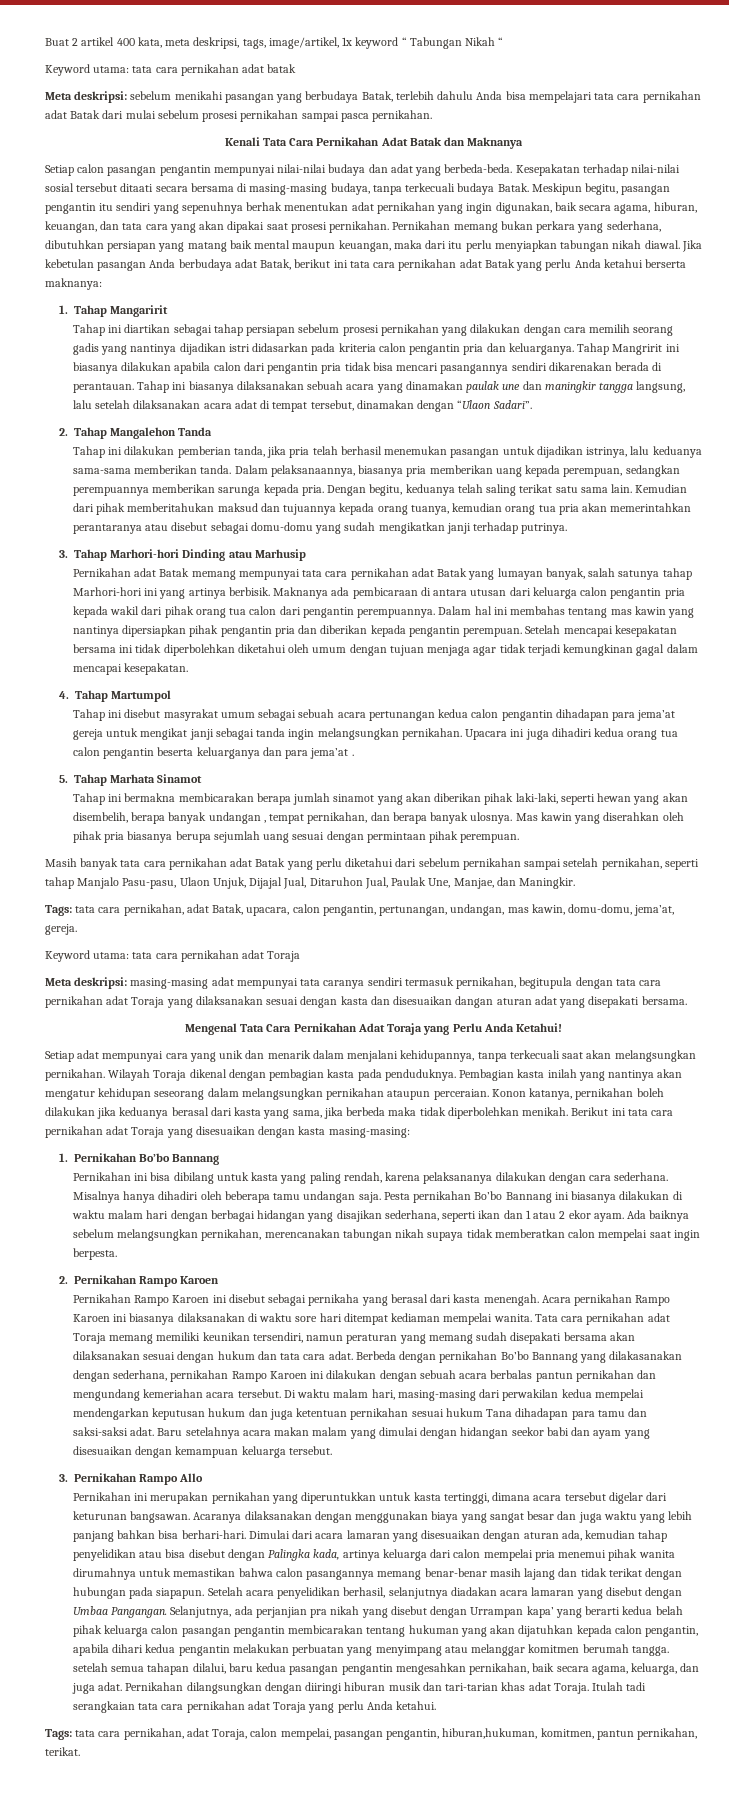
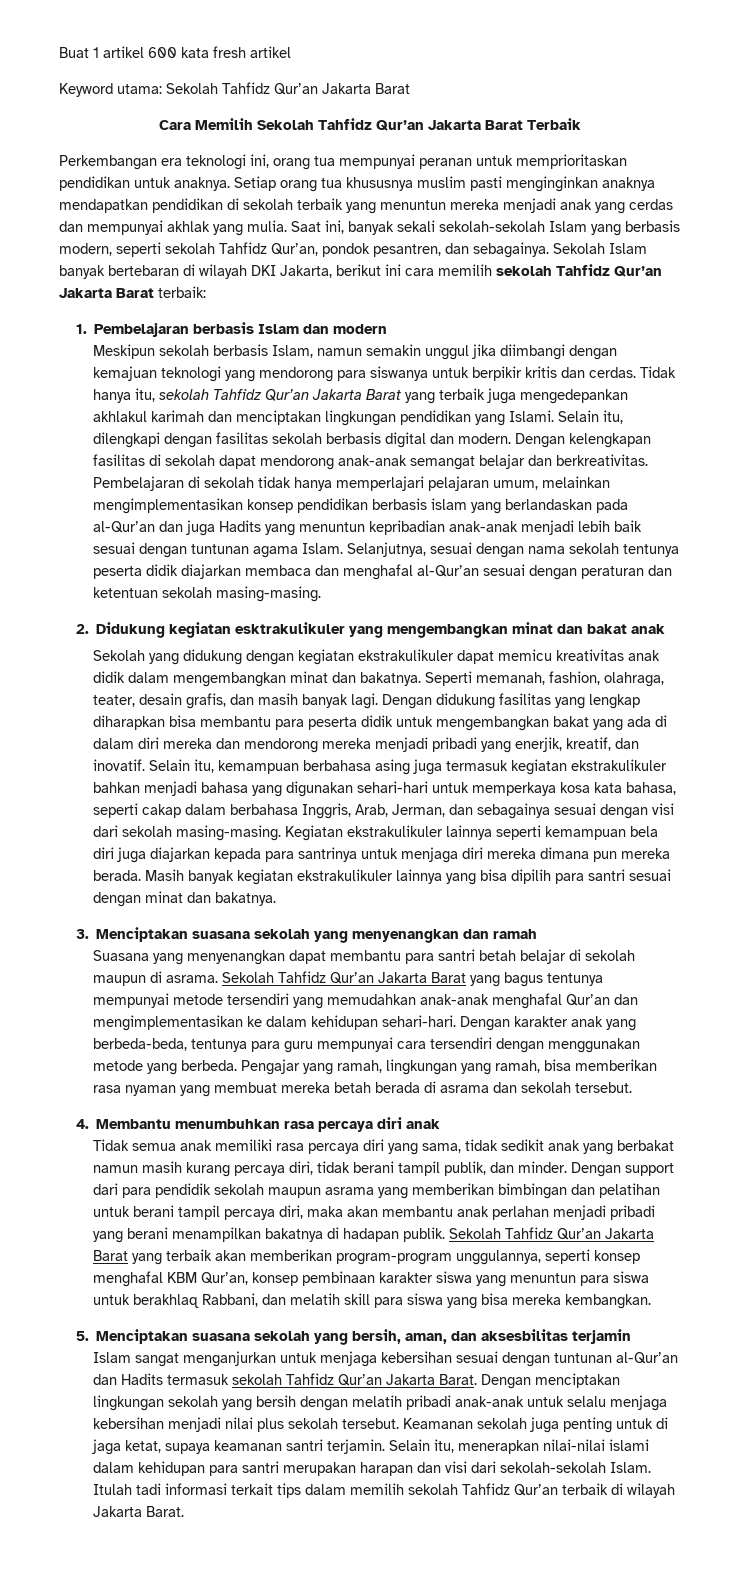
[72,37,504,49] [45,64,297,76] [45,91,701,103] [45,110,433,122] [224,137,524,149] [45,164,681,176] [45,183,671,195] [45,202,697,214] [45,221,661,233] [45,240,702,252] [45,259,687,271] [45,278,102,290] [58,305,169,317] [72,324,674,336] [72,343,680,355] [72,362,663,374] [72,381,686,393] [72,400,532,412] [58,427,213,439] [72,446,702,458] [72,465,680,477] [72,484,688,496] [72,503,692,515] [72,522,568,534] [58,549,306,561] [72,568,692,580] [72,587,685,599] [72,606,695,618] [72,625,677,637] [72,644,698,656] [72,663,189,675] [58,690,172,702] [72,709,676,721] [72,728,678,740] [72,747,354,759] [58,774,203,786] [72,793,688,805] [72,812,684,824] [72,831,520,843] [45,858,699,870] [45,877,576,889] [45,904,675,916] [45,924,77,935] [45,950,301,962] [45,977,662,989] [45,996,687,1008] [184,1023,563,1035] [45,1050,696,1062] [45,1069,683,1081] [45,1088,664,1100] [45,1107,674,1119] [45,1126,410,1138] [58,1153,220,1165] [72,1172,669,1184] [72,1191,683,1203] [71,1210,690,1222] [72,1229,700,1241] [72,1248,117,1260] [58,1275,220,1287] [72,1294,671,1306] [72,1313,670,1325] [72,1332,635,1344] [72,1351,683,1363] [72,1370,657,1382] [72,1389,644,1401] [72,1408,648,1420] [72,1427,650,1439] [72,1446,332,1458] [58,1473,204,1485] [72,1492,668,1504] [72,1511,693,1523] [72,1530,668,1542] [72,1549,675,1561] [72,1568,683,1580] [72,1587,683,1599] [72,1606,683,1618] [72,1625,699,1637] [72,1644,669,1656] [72,1663,700,1675] [71,1682,647,1694] [72,1701,437,1713] [45,1728,698,1740] [45,1747,80,1756] 2 artikel 400 kata, meta deskripsi, tags, image/artikel, 1x keyword “ Tabungan Nikah “ // Keyword utama: tata cara pernikahan adat batak // Meta deskripsi: sebelum menikahi pasangan yang berbudaya Batak, terlebih dahulu Anda bisa mempelajari tata cara pernikahan adat Batak dari mulai sebelum prosesi pernikahan sampai pasca pernikahan. // Kenali Tata Cara Pernikahan Adat Batak dan Maknanya // Setiap calon pasangan pengantin mempunyai nilai-nilai budaya dan adat yang berbeda-beda. Kesepakatan terhadap nilai-nilai sosial tersebut ditaati secara bersama di masing-masing budaya, tanpa terkecuali budaya Batak. Meskipun begitu, pasangan pengantin itu sendiri yang sepenuhnya berhak menentukan adat pernikahan yang ingin digunakan, baik secara agama, hiburan, keuangan, dan tata cara yang akan dipakai saat prosesi pernikahan. Pernikahan memang bukan perkara yang sederhana, dibutuhkan persiapan yang matang baik mental maupun keuangan, maka dari itu perlu menyiapkan tabungan nikah diawal. Jika kebetulan pasangan Anda berbudaya adat Batak, berikut ini tata cara pernikahan adat Batak yang perlu Anda ketahui berserta maknanya: // 1. Tahap Mangaririt // Tahap ini diartikan sebagai tahap persiapan sebelum prosesi pernikahan yang dilakukan dengan cara memilih seorang gadis yang nantinya dijadikan istri didasarkan pada kriteria calon pengantin pria dan keluarganya. Tahap Mangririt ini biasanya dilakukan apabila calon dari pengantin pria tidak bisa mencari pasangannya sendiri dikarenakan berada di perantauan. Tahap ini biasanya dilaksanakan sebuah acara yang dinamakan paulak une dan maningkir tangga langsung, lalu setelah dilaksanakan acara adat di tempat tersebut, dinamakan dengan “Ulaon Sadari”. // 2. Tahap Mangalehon Tanda // Tahap ini dilakukan pemberian tanda, jika pria telah berhasil menemukan pasangan untuk dijadikan istrinya, lalu keduanya sama-sama memberikan tanda. Dalam pelaksanaannya, biasanya pria memberikan uang kepada perempuan, sedangkan perempuannya memberikan sarunga kepada pria. Dengan begitu, keduanya telah saling terikat satu sama lain. Kemudian dari pihak memberitahukan maksud dan tujuannya kepada orang tuanya, kemudian orang tua pria akan memerintahkan perantaranya atau disebut sebagai domu-domu yang sudah mengikatkan janji terhadap putrinya. // 3. Tahap Marhori-hori Dinding atau Marhusip // Pernikahan adat Batak memang mempunyai tata cara pernikahan adat Batak yang lumayan banyak, salah satunya tahap Marhori-hori ini yang artinya berbisik. Maknanya ada pembicaraan di antara utusan dari keluarga calon pengantin pria kepada wakil dari pihak orang tua calon dari pengantin perempuannya. Dalam hal ini membahas tentang mas kawin yang nantinya dipersiapkan pihak pengantin pria dan diberikan kepada pengantin perempuan. Setelah mencapai kesepakatan bersama ini tidak diperbolehkan diketahui oleh umum dengan tujuan menjaga agar tidak terjadi kemungkinan gagal dalam mencapai kesepakatan. // 4. Tahap Martumpol // Tahap ini disebut masyrakat umum sebagai sebuah acara pertunangan kedua calon pengantin dihadapan para jema’at gereja untuk mengikat janji sebagai tanda ingin melangsungkan pernikahan. Upacara ini juga dihadiri kedua orang tua calon pengantin beserta keluarganya dan para jema’at . // 5. Tahap Marhata Sinamot // Tahap ini bermakna membicarakan berapa jumlah sinamot yang akan diberikan pihak laki-laki, seperti hewan yang akan disembelih, berapa banyak undangan , tempat pernikahan, dan berapa banyak ulosnya. Mas kawin yang diserahkan oleh pihak pria biasanya berupa sejumlah uang sesuai dengan permintaan pihak perempuan. // Masih banyak tata cara pernikahan adat Batak yang perlu diketahui dari sebelum pernikahan sampai setelah pernikahan, seperti tahap Manjalo Pasu-pasu, Ulaon Unjuk, Dijajal Jual, Ditaruhon Jual, Paulak Une, Manjae, dan Maningkir. // Tags: tata cara pernikahan, adat Batak, upacara, calon pengantin, pertunangan, undangan, mas kawin, domu-domu, jema’at, gereja. // Keyword utama: tata cara pernikahan adat Toraja // Meta deskripsi: masing-masing adat mempunyai tata caranya sendiri termasuk pernikahan, begitupula dengan tata cara pernikahan adat Toraja yang dilaksanakan sesuai dengan kasta dan disesuaikan dangan aturan adat yang disepakati bersama. // Mengenal Tata Cara Pernikahan Adat Toraja yang Perlu Anda Ketahui! // Setiap adat mempunyai cara yang unik dan menarik dalam menjalani kehidupannya, tanpa terkecuali saat akan melangsungkan pernikahan. Wilayah Toraja dikenal dengan pembagian kasta pada penduduknya. Pembagian kasta inilah yang nantinya akan mengatur kehidupan seseorang dalam melangsungkan pernikahan ataupun perceraian. Konon katanya, pernikahan boleh dilakukan jika keduanya berasal dari kasta yang sama, jika berbeda maka tidak diperbolehkan menikah. Berikut ini tata cara pernikahan adat Toraja yang disesuaikan dengan kasta masing-masing: // 1. Pernikahan Bo’bo Bannang // Pernikahan ini bisa dibilang untuk kasta yang paling rendah, karena pelaksananya dilakukan dengan cara sederhana. Misalnya hanya dihadiri oleh beberapa tamu undangan saja. Pesta pernikahan Bo’bo Bannang ini biasanya dilakukan di waktu malam hari dengan berbagai hidangan yang disajikan sederhana, seperti ikan dan 1 atau 2 ekor ayam. Ada baiknya sebelum melangsungkan pernikahan, merencanakan tabungan nikah supaya tidak memberatkan calon mempelai saat ingin berpesta. // 2. Pernikahan Rampo Karoen // Pernikahan Rampo Karoen ini disebut sebagai pernikaha yang berasal dari kasta menengah. Acara pernikahan Rampo Karoen ini biasanya dilaksanakan di waktu sore hari ditempat kediaman mempelai wanita. Tata cara pernikahan adat Toraja memang memiliki keunikan tersendiri, namun peraturan yang memang sudah disepakati bersama akan dilaksanakan sesuai dengan hukum dan tata cara adat. Berbeda dengan pernikahan Bo’bo Bannang yang dilakasanakan dengan sederhana, pernikahan Rampo Karoen ini dilakukan dengan sebuah acara berbalas pantun pernikahan dan mengundang kemeriahan acara tersebut. Di waktu malam hari, masing-masing dari perwakilan kedua mempelai mendengarkan keputusan hukum dan juga ketentuan pernikahan sesuai hukum Tana dihadapan para tamu dan saksi-saksi adat. Baru setelahnya acara makan malam yang dimulai dengan hidangan seekor babi dan ayam yang disesuaikan dengan kemampuan keluarga tersebut. // 3. Pernikahan Rampo Allo // Pernikahan ini merupakan pernikahan yang diperuntukkan untuk kasta tertinggi, dimana acara tersebut digelar dari keturunan bangsawan. Acaranya dilaksanakan dengan menggunakan biaya yang sangat besar dan juga waktu yang lebih panjang bahkan bisa berhari-hari. Dimulai dari acara lamaran yang disesuaikan dengan aturan ada, kemudian tahap penyelidikan atau bisa disebut dengan Palingka kada, artinya keluarga dari calon mempelai pria menemui pihak wanita dirumahnya untuk memastikan bahwa calon pasangannya memang benar-benar masih lajang dan tidak terikat dengan hubungan pada siapapun. Setelah acara penyelidikan berhasil, selanjutnya diadakan acara lamaran yang disebut dengan Umbaa Pangangan. Selanjutnya, ada perjanjian pra nikah yang disebut dengan Urrampan kapa’ yang berarti kedua belah pihak keluarga calon pasangan pengantin membicarakan tentang hukuman yang akan dijatuhkan kepada calon pengantin, apabila dihari kedua pengantin melakukan perbuatan yang menyimpang atau melanggar komitmen berumah tangga. setelah semua tahapan dilalui, baru kedua pasangan pengantin mengesahkan pernikahan, baik secara agama, keluarga, dan juga adat. Pernikahan dilangsungkan dengan diiringi hiburan musik dan tari-tarian khas adat Toraja. Itulah tadi serangkaian tata cara pernikahan adat Toraja yang perlu Anda ketahui. // Tags: tata cara pernikahan, adat Toraja, calon mempelai, pasangan pengantin, hiburan,hukuman, komitmen, pantun pernikahan, terikat. -> [93,46,291,58] [59,82,410,97] [159,118,581,131] [59,154,627,170] [59,176,655,192] [59,198,673,214] [59,220,680,236] [59,242,647,258] [59,264,662,279] [59,286,206,298] [75,322,388,337] [92,344,617,360] [92,366,676,382] [92,388,628,404] [92,410,623,426] [92,432,651,448] [92,454,648,470] [92,476,610,491] [92,498,628,514] [92,520,642,536] [92,542,679,558] [92,564,672,580] [92,586,321,602] [75,622,666,638] [92,649,660,665] [92,671,664,687] [92,693,640,709] [92,715,667,731] [92,737,639,753] [92,759,667,775] [92,781,676,797] [92,803,674,819] [92,825,658,841] [92,847,670,863] [92,869,671,885] [92,891,276,907] [75,927,538,943] [92,949,635,965] [92,971,603,987] [92,993,638,1009] [92,1015,636,1031] [92,1037,640,1053] [92,1059,657,1075] [92,1081,632,1097] [75,1117,441,1132] [92,1139,674,1155] [92,1161,674,1177] [92,1183,660,1199] [92,1205,655,1220] [92,1227,654,1243] [92,1249,640,1265] [92,1271,649,1287] [92,1293,651,1309] [75,1329,632,1345] [92,1351,678,1367] [92,1373,620,1389] [92,1395,667,1411] [92,1417,668,1433] [91,1439,649,1455] [92,1461,651,1476] [92,1483,675,1498] [92,1506,184,1517] 1 artikel 600 kata fresh artikel // Keyword utama: Sekolah Tahfidz Qur’an Jakarta Barat // Cara Memilih Sekolah Tahfidz Qur’an Jakarta Barat Terbaik // Perkembangan era teknologi ini, orang tua mempunyai peranan untuk memprioritaskan pendidikan untuk anaknya. Setiap orang tua khususnya muslim pasti menginginkan anaknya mendapatkan pendidikan di sekolah terbaik yang menuntun mereka menjadi anak yang cerdas dan mempunyai akhlak yang mulia. Saat ini, banyak sekali sekolah-sekolah Islam yang berbasis modern, seperti sekolah Tahfidz Qur’an, pondok pesantren, dan sebagainya. Sekolah Islam banyak bertebaran di wilayah DKI Jakarta, berikut ini cara memilih sekolah Tahfidz Qur’an Jakarta Barat terbaik: // 1. Pembelajaran berbasis Islam dan modern // Meskipun sekolah berbasis Islam, namun semakin unggul jika diimbangi dengan kemajuan teknologi yang mendorong para siswanya untuk berpikir kritis dan cerdas. Tidak hanya itu, sekolah Tahfidz Qur’an Jakarta Barat yang terbaik juga mengedepankan akhlakul karimah dan menciptakan lingkungan pendidikan yang Islami. Selain itu, dilengkapi dengan fasilitas sekolah berbasis digital dan modern. Dengan kelengkapan fasilitas di sekolah dapat mendorong anak-anak semangat belajar dan berkreativitas. Pembelajaran di sekolah tidak hanya memperlajari pelajaran umum, melainkan mengimplementasikan konsep pendidikan berbasis islam yang berlandaskan pada al-Qur’an dan juga Hadits yang menuntun kepribadian anak-anak menjadi lebih baik sesuai dengan tuntunan agama Islam. Selanjutnya, sesuai dengan nama sekolah tentunya peserta didik diajarkan membaca dan menghafal al-Qur’an sesuai dengan peraturan dan ketentuan sekolah masing-masing. // 2. Didukung kegiatan esktrakulikuler yang mengembangkan minat dan bakat anak // Sekolah yang didukung dengan kegiatan ekstrakulikuler dapat memicu kreativitas anak didik dalam mengembangkan minat dan bakatnya. Seperti memanah, fashion, olahraga, teater, desain grafis, dan masih banyak lagi. Dengan didukung fasilitas yang lengkap diharapkan bisa membantu para peserta didik untuk mengembangkan bakat yang ada di dalam diri mereka dan mendorong mereka menjadi pribadi yang enerjik, kreatif, dan inovatif. Selain itu, kemampuan berbahasa asing juga termasuk kegiatan ekstrakulikuler bahkan menjadi bahasa yang digunakan sehari-hari untuk memperkaya kosa kata bahasa, seperti cakap dalam berbahasa Inggris, Arab, Jerman, dan sebagainya sesuai dengan visi dari sekolah masing-masing. Kegiatan ekstrakulikuler lainnya seperti kemampuan bela diri juga diajarkan kepada para santrinya untuk menjaga diri mereka dimana pun mereka berada. Masih banyak kegiatan ekstrakulikuler lainnya yang bisa dipilih para santri sesuai dengan minat dan bakatnya. // 3. Menciptakan suasana sekolah yang menyenangkan dan ramah // Suasana yang menyenangkan dapat membantu para santri betah belajar di sekolah maupun di asrama. Sekolah Tahfidz Qur’an Jakarta Barat yang bagus tentunya mempunyai metode tersendiri yang memudahkan anak-anak menghafal Qur’an dan mengimplementasikan ke dalam kehidupan sehari-hari. Dengan karakter anak yang berbeda-beda, tentunya para guru mempunyai cara tersendiri dengan menggunakan metode yang berbeda. Pengajar yang ramah, lingkungan yang ramah, bisa memberikan rasa nyaman yang membuat mereka betah berada di asrama dan sekolah tersebut. // 4. Membantu menumbuhkan rasa percaya diri anak // Tidak semua anak memiliki rasa percaya diri yang sama, tidak sedikit anak yang berbakat namun masih kurang percaya diri, tidak berani tampil publik, dan minder. Dengan support dari para pendidik sekolah maupun asrama yang memberikan bimbingan dan pelatihan untuk berani tampil percaya diri, maka akan membantu anak perlahan menjadi pribadi yang berani menampilkan bakatnya di hadapan publik. Sekolah Tahfidz Qur’an Jakarta Barat yang terbaik akan memberikan program-program unggulannya, seperti konsep menghafal KBM Qur’an, konsep pembinaan karakter siswa yang menuntun para siswa untuk berakhlaq Rabbani, dan melatih skill para siswa yang bisa mereka kembangkan. // 5. Menciptakan suasana sekolah yang bersih, aman, dan aksesbilitas terjamin // Islam sangat menganjurkan untuk menjaga kebersihan sesuai dengan tuntunan al-Qur’an dan Hadits termasuk sekolah Tahfidz Qur’an Jakarta Barat. Dengan menciptakan lingkungan sekolah yang bersih dengan melatih pribadi anak-anak untuk selalu menjaga kebersihan menjadi nilai plus sekolah tersebut. Keamanan sekolah juga penting untuk di jaga ketat, supaya keamanan santri terjamin. Selain itu, menerapkan nilai-nilai islami dalam kehidupan para santri merupakan harapan dan visi dari sekolah-sekolah Islam. Itulah tadi informasi terkait tips dalam memilih sekolah Tahfidz Qur’an terbaik di wilayah Jakarta Barat.

